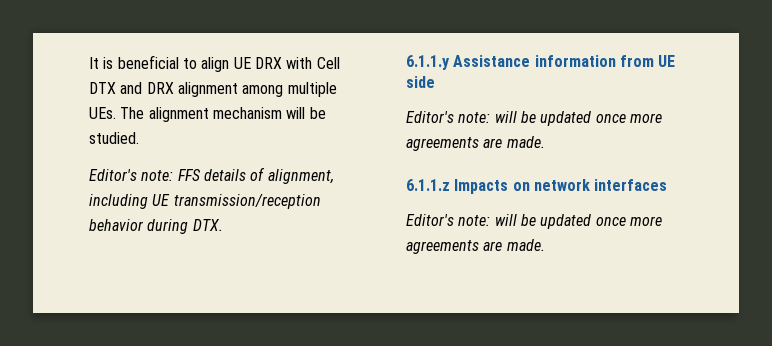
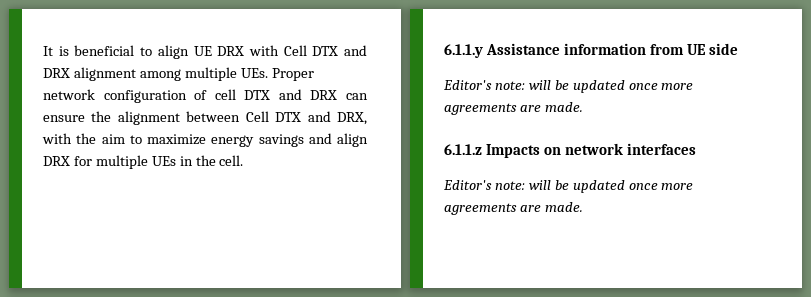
[120,107,326,122] [89,132,139,144] [89,167,334,184] [89,194,321,209] [89,219,223,234] The alignment mechanism will be studied. // Editor's note: FFS details of alignment, including UE transmission/reception behavior during DTX. -> [271,68,314,81] [43,89,368,103] [43,111,368,125] [42,133,368,147] [43,155,244,169] Proper network configuration of cell DTX and DRX can ensure the alignment between Cell DTX and DRX, with the aim to maximize energy savings and align DRX for multiple UEs in the cell.

